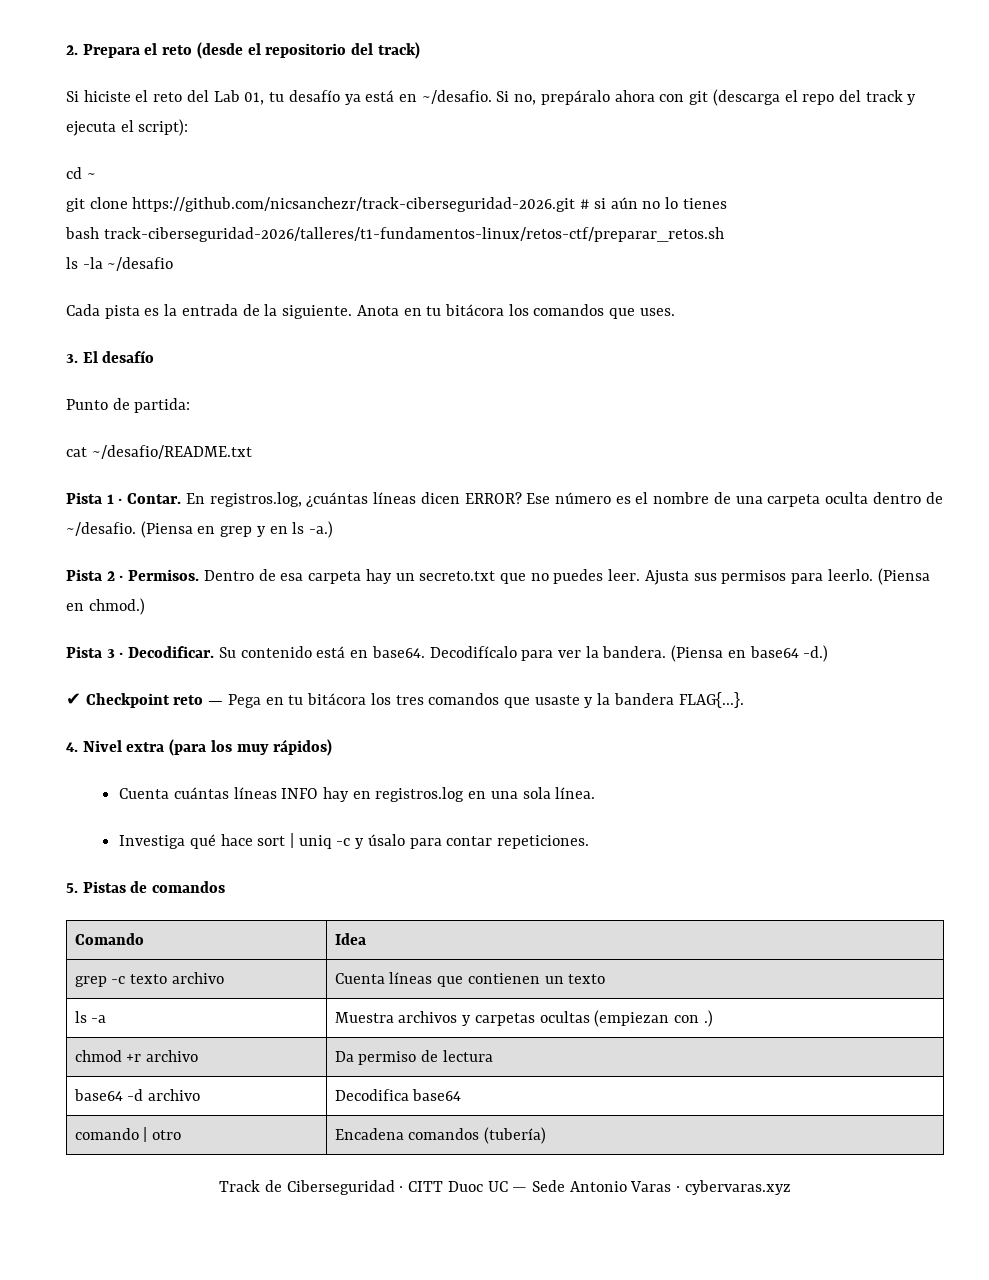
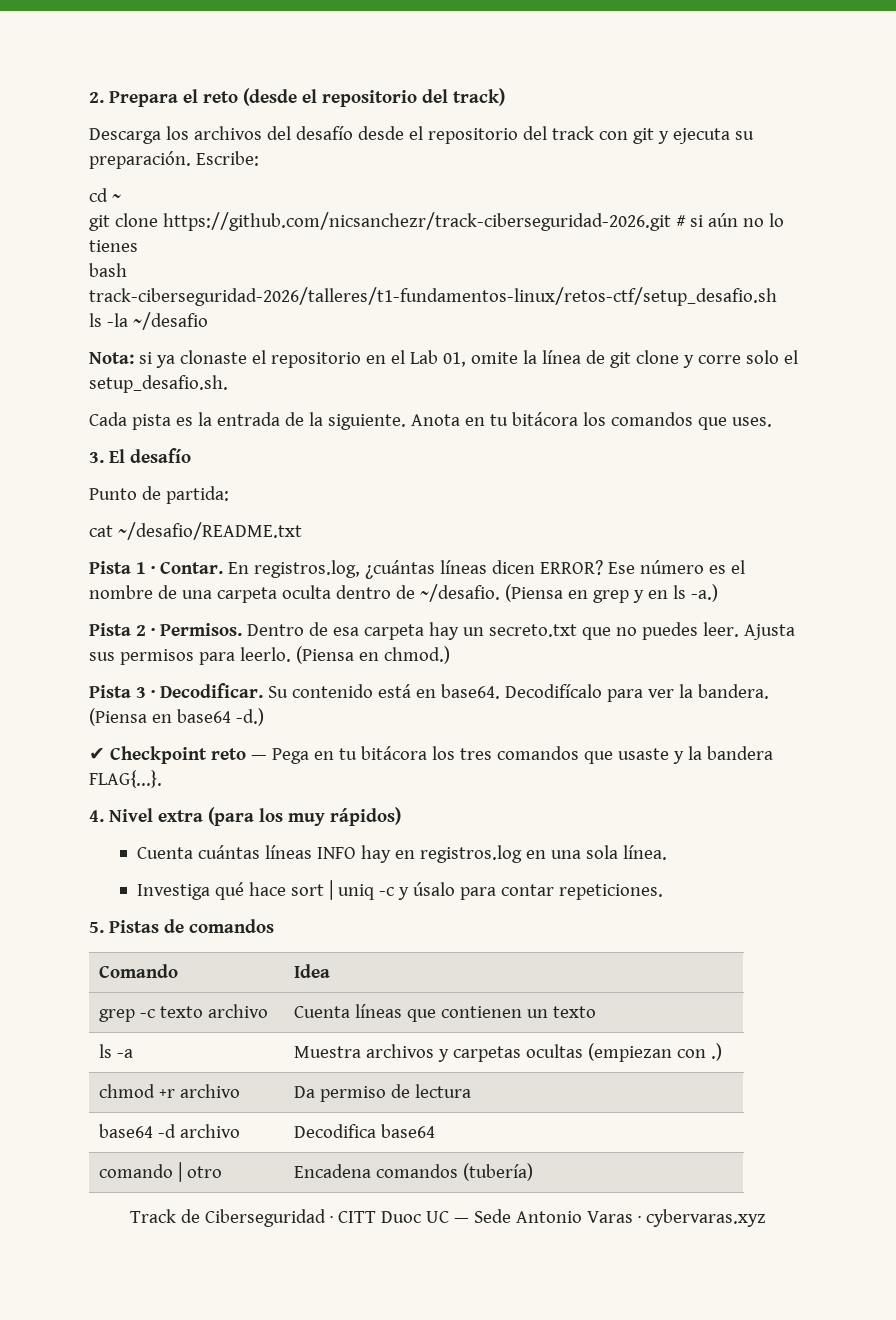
[66,89,917,106] [66,119,189,136] Si hiciste el reto del Lab 01, tu desafío ya está en ~/desafio. Si no, prepáralo ahora con git (descarga el repo del track y ejecuta el script): -> [89,126,754,144] [89,151,259,169] Descarga los archivos del desafío desde el repositorio del track con git y ejecuta su preparación. Escribe:
[103,227,724,242] track-ciberseguridad-2026/talleres/t1-fundamentos-linux/retos-ctf/preparar_retos.sh -> [89,287,777,306] track-ciberseguridad-2026/talleres/t1-fundamentos-linux/retos-ctf/setup_desafio.sh
(174, 264) none -> [89,350,798,368] [89,375,228,393] // Nota: si ya clonaste el repositorio en el Lab 01, omite la línea de git clone y corre solo el setup_desafio.sh.

